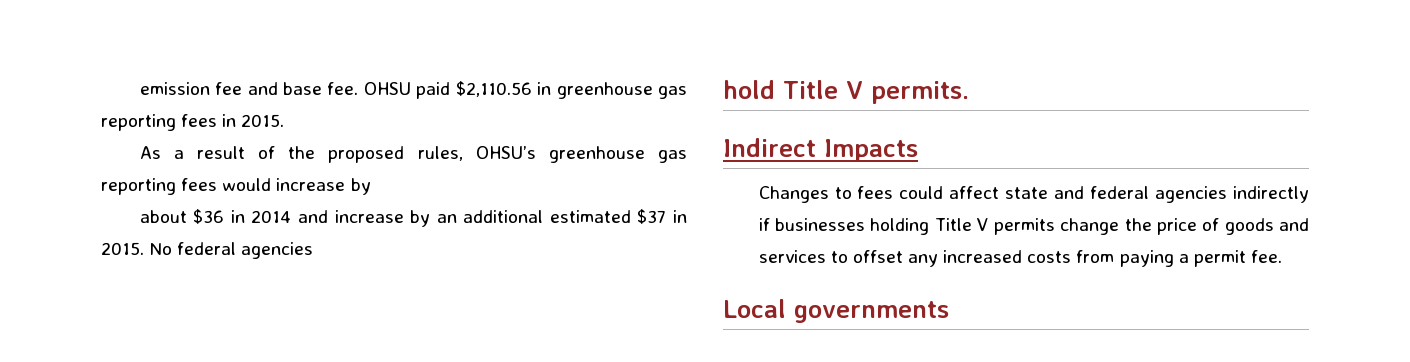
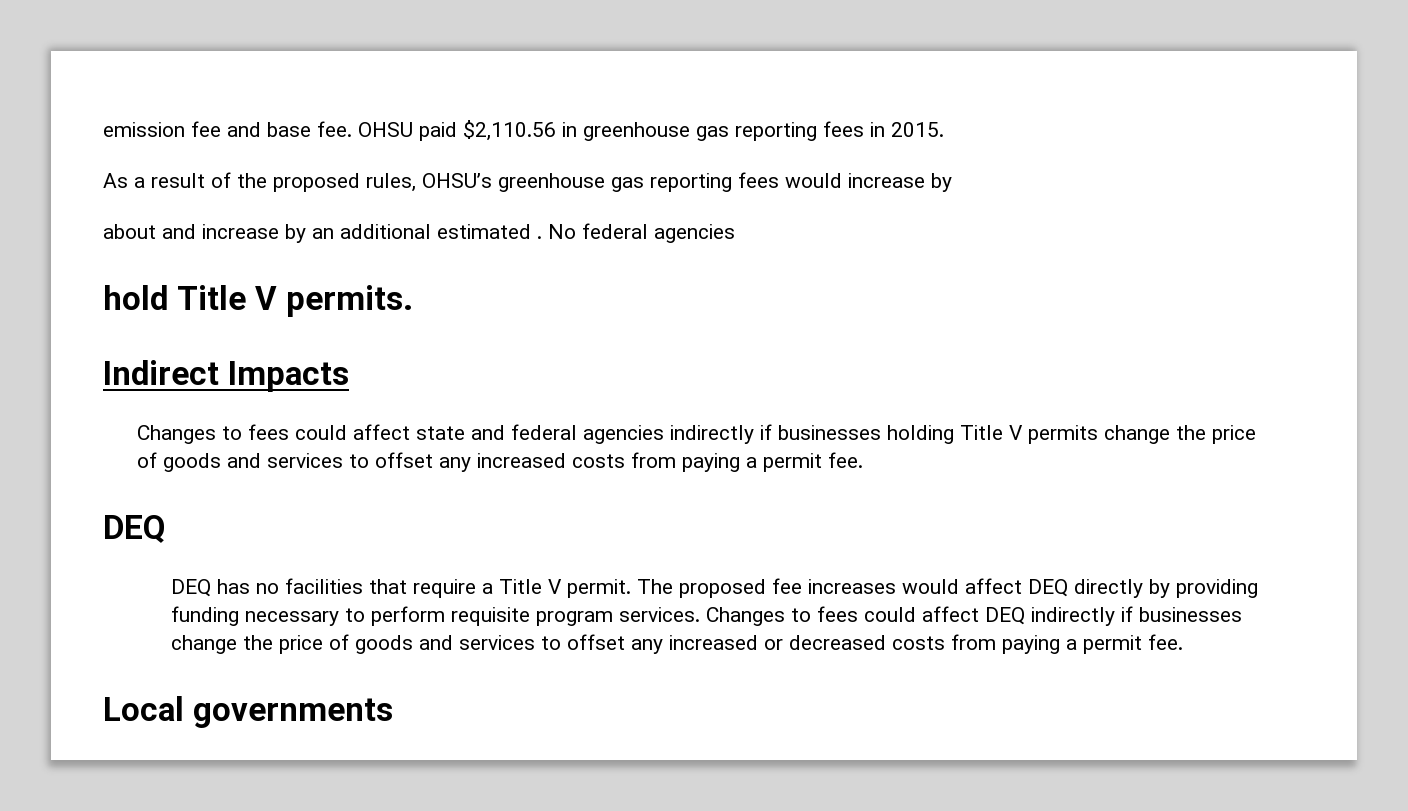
[193,209,292,224] $36 in 2014 -> (156, 231) none
[637,209,687,224] [101,242,144,255] $37 in 2015. -> [537,236,542,239] .
(1282, 256) none -> [103,515,165,543] [170,578,1258,598] [170,606,1242,626] [170,634,1183,654] // DEQ // DEQ has no facilities that require a Title V permit. The proposed fee increases would affect DEQ directly by providing funding necessary to perform requisite program services. Changes to fees could affect DEQ indirectly if businesses change the price of goods and services to offset any increased or decreased costs from paying a permit fee.

